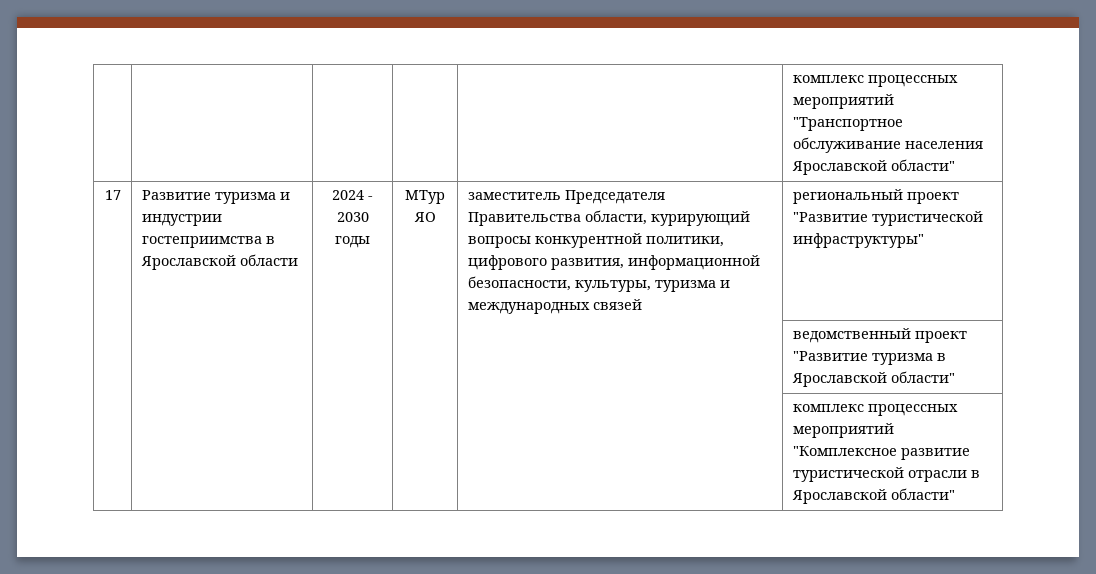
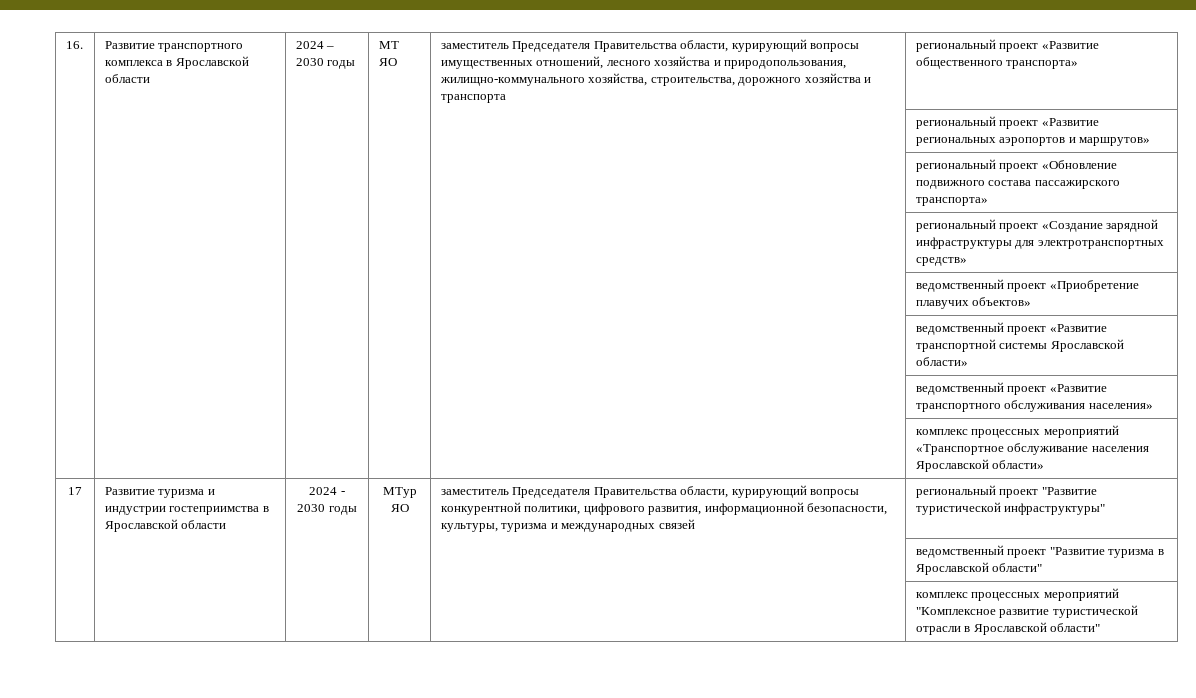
[792,75,958,87] [792,94,894,109] [792,117,903,131] | | | | | комплекс процессных мероприятий "Транспортное -> [65,41,83,49] [104,41,244,52] [104,56,249,69] [104,74,150,83] [295,41,335,49] [295,58,356,69] [378,41,399,49] [378,58,397,66] [440,39,860,52] [440,56,847,69] [439,73,872,86] [440,94,506,103] [915,39,1099,52] [915,57,1079,69] [915,116,1099,129] [915,137,1151,146] [915,159,1117,172] [915,180,1120,189] [915,197,988,206] [915,219,1159,232] [915,237,1164,249] [915,257,967,266] [915,279,1139,292] [915,297,1032,309] [915,322,1107,335] [915,339,1124,352] [915,357,968,366] [915,382,1107,395] [915,400,1153,412] [915,425,1119,438] [915,444,1004,455] 16. | Развитие транспортного комплекса в Ярославской области | 2024 – 2030 годы | МТ ЯО | заместитель Председателя Правительства области, курирующий вопросы имущественных отношений, лесного хозяйства и природопользования, жилищно-коммунального хозяйства, строительства, дорожного хозяйства и транспорта | региональный проект «Развитие общественного транспорта» // | | | | | региональный проект «Развитие региональных аэропортов и маршрутов» // | | | | | региональный проект «Обновление подвижного состава пассажирского транспорта» // | | | | | региональный проект «Создание зарядной инфраструктуры для электротранспортных средств» // | | | | | ведомственный проект «Приобретение плавучих объектов» // | | | | | ведомственный проект «Развитие транспортной системы Ярославской области» // | | | | | ведомственный проект «Развитие транспортного обслуживания населения» // | | | | | комплекс процессных мероприятий «Транспортное
[890,159,955,171] области" -> [992,460,1045,469] области»

